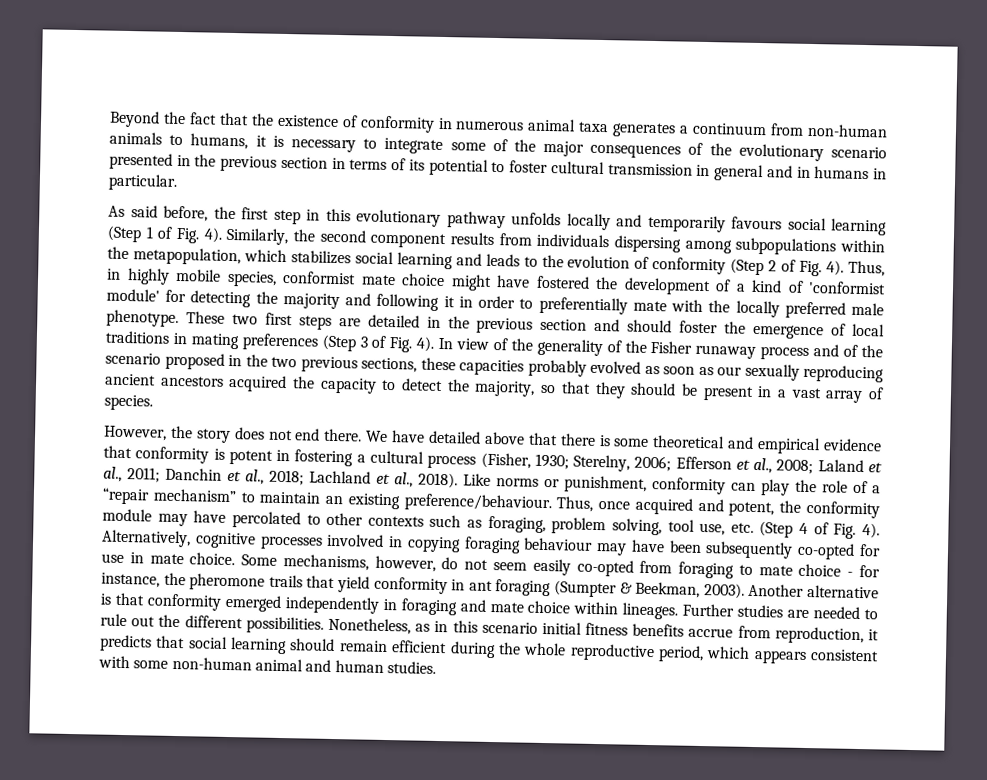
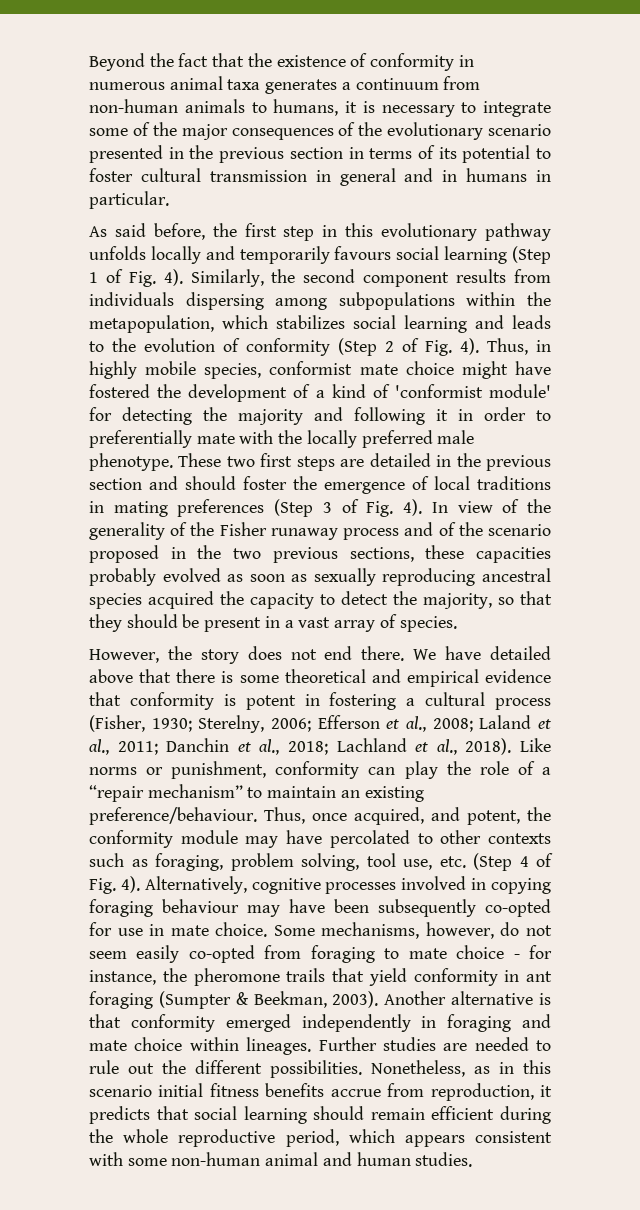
[717,366,742,376] our -> (308, 578) none
[105,373,224,387] ancient ancestors -> [482,568,551,582] [89,593,142,609] ancestral species
[634,497,693,515] acquired -> [354,807,424,825] acquired,

